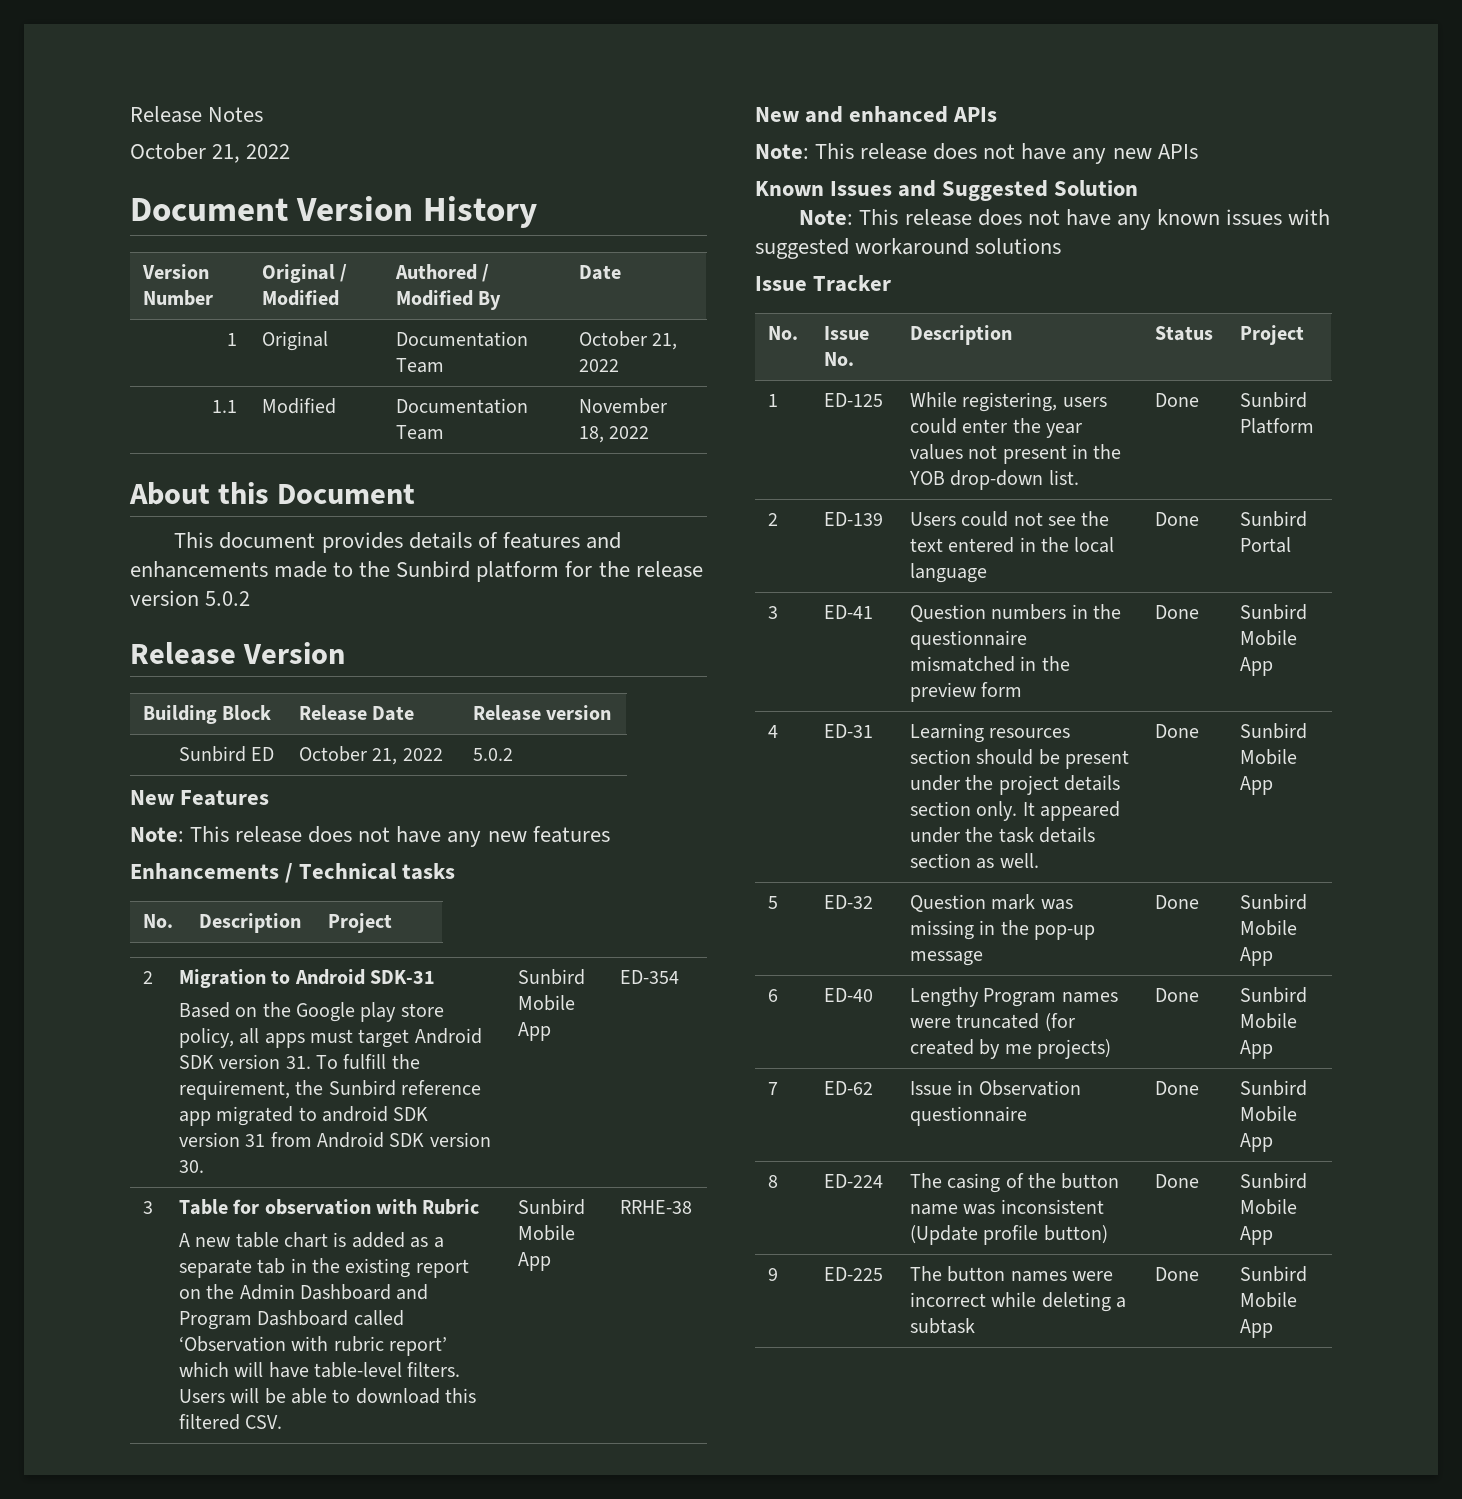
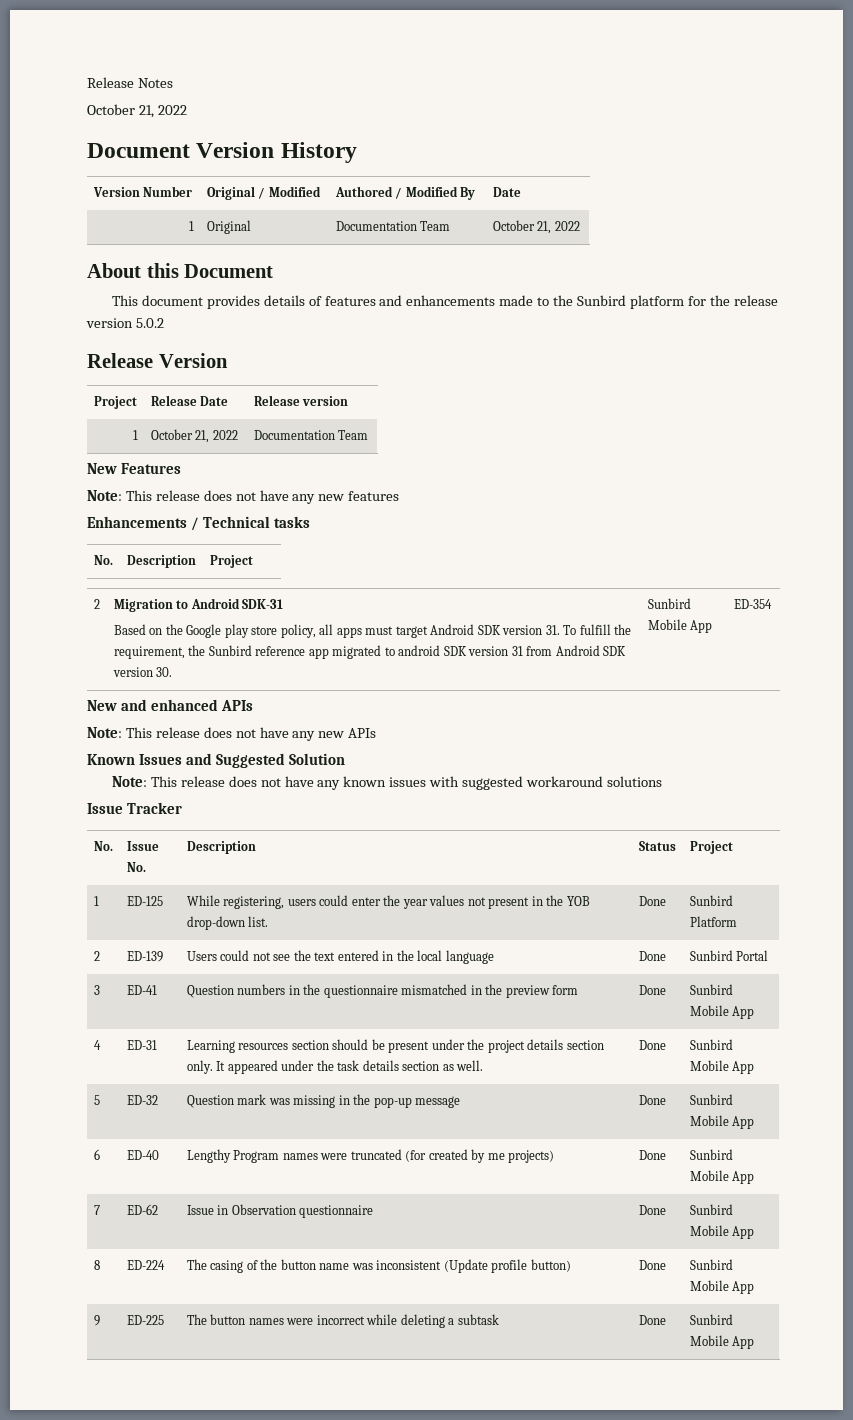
[212,400,238,413] [261,398,336,414] [395,398,528,414] [395,425,444,440] [578,398,667,414] [578,426,650,443] // 1.1 | Modified | Documentation Team | November 18, 2022 -> (580, 226) none
[142,705,272,724] Building Block -> [93,396,137,409] Project
[178,746,275,762] Sunbird ED -> [133,430,139,440] 1
[472,748,513,761] 5.0.2 -> [253,430,369,440] Documentation Team
[142,1201,153,1214] [178,1199,480,1215] [178,1232,444,1248] [178,1258,469,1278] [178,1284,429,1300] [178,1310,404,1330] [178,1336,448,1356] [178,1362,461,1378] [178,1388,477,1404] [178,1414,283,1430] [517,1199,585,1215] [517,1225,575,1241] [517,1252,551,1271] [619,1200,692,1214] // 3 | Table for observation with Rubric // A new table chart is added as a separate tab in the existing report on the Admin Dashboard and Program Dashboard called ‘Observation with rubric report’ which will have table-level filters. Users will be able to download this filtered CSV. | Sunbird Mobile App | RRHE-38 -> (772, 604) none

